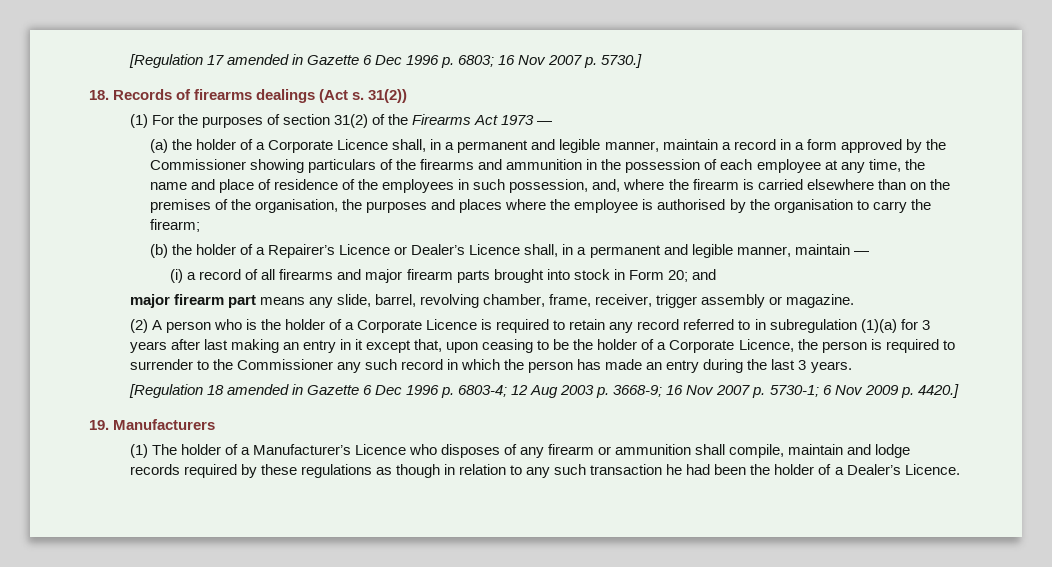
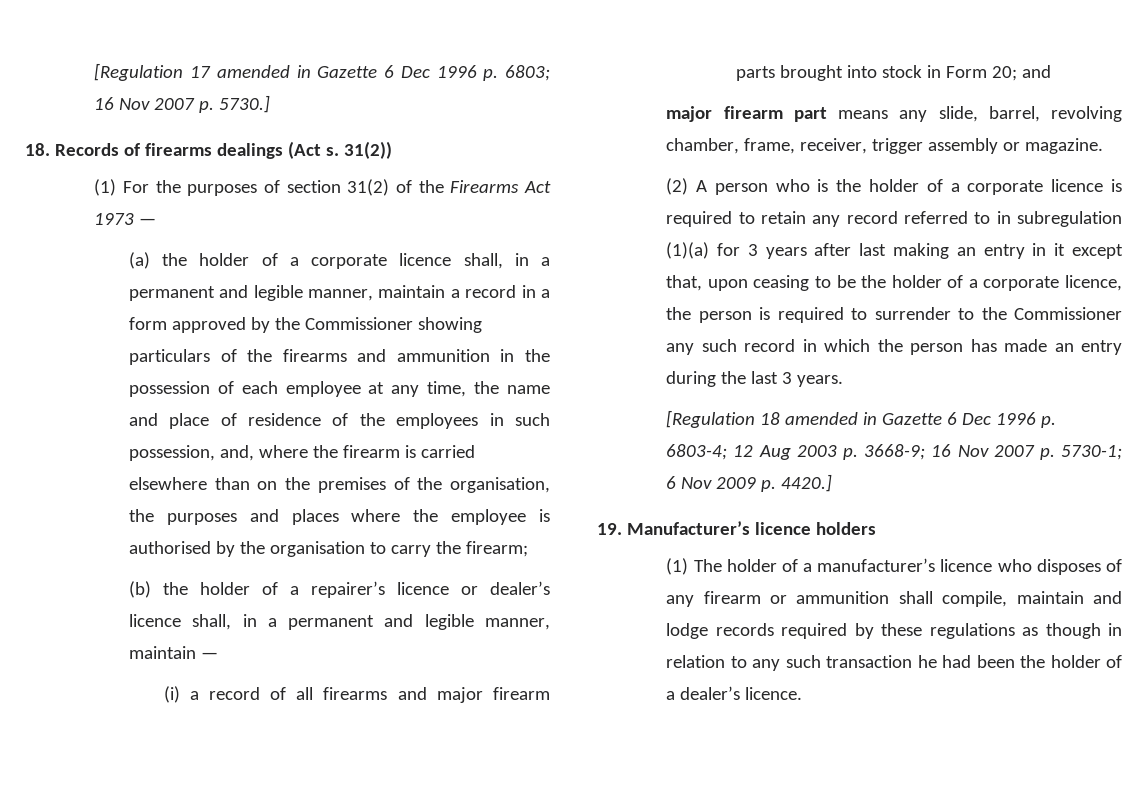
[268,139,389,153] Corporate Licence -> [311,253,452,269] corporate licence
[268,244,521,258] Repairer’s Licence or Dealer’s Licence -> [310,581,550,598] [128,614,181,627] repairer’s licence or dealer’s licence
[357,319,478,333] Corporate Licence -> [967,179,1104,195] corporate licence
[669,339,794,353] Corporate Licence, -> [983,275,1122,291] corporate licence,
[113,419,216,430] Manufacturers -> [626,521,876,535] Manufacturer’s licence holders
[252,444,406,455] Manufacturer’s Licence -> [817,558,993,572] manufacturer’s licence
[846,464,960,475] Dealer’s Licence. -> [680,686,803,700] dealer’s licence.

